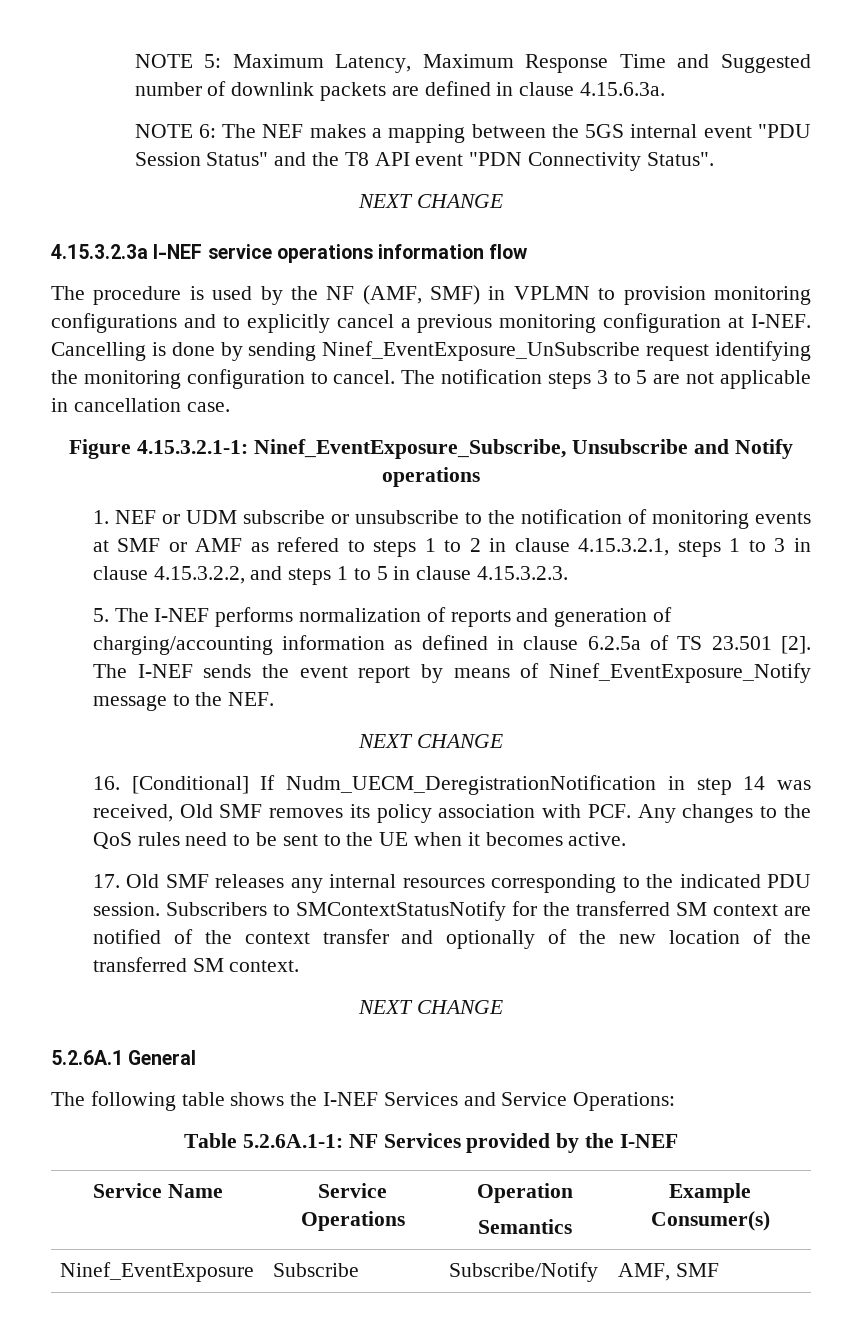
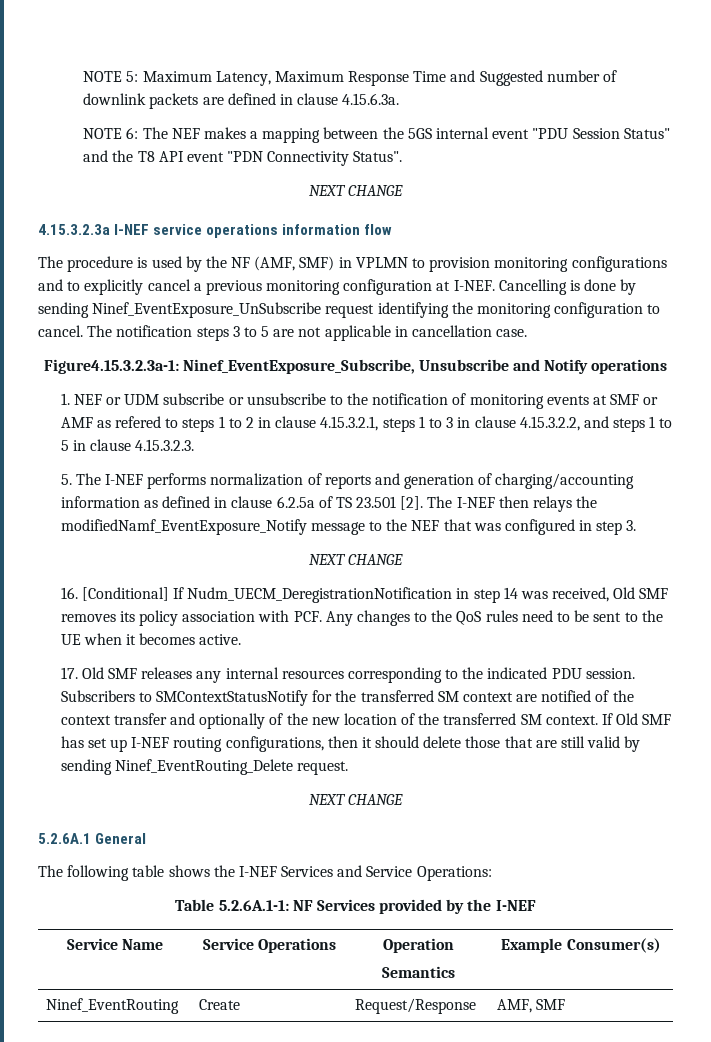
[69,439,249,459] Figure 4.15.3.2.1-1: -> [43,359,179,374] Figure4.15.3.2.3a-1:
[203,663,811,683] [92,692,275,711] sends the event report by means of Ninef_EventExposure_Notify message to the NEF. -> [498,496,598,512] [60,519,637,535] then relays the modifiedNamf_EventExposure_Notify message to the NEF that was configured in step 3.
(300, 966) none -> [601,713,672,725] [60,736,641,752] [60,759,348,775] If Old SMF has set up I-NEF routing configurations, then it should delete those that are still valid by sending Ninef_EventRouting_Delete request.
[60,1262,255,1282] [273,1263,360,1277] [449,1262,599,1282] Ninef_EventExposure | Subscribe | Subscribe/Notify -> [46,998,180,1014] [199,999,241,1010] [355,998,477,1014] Ninef_EventRouting | Create | Request/Response

